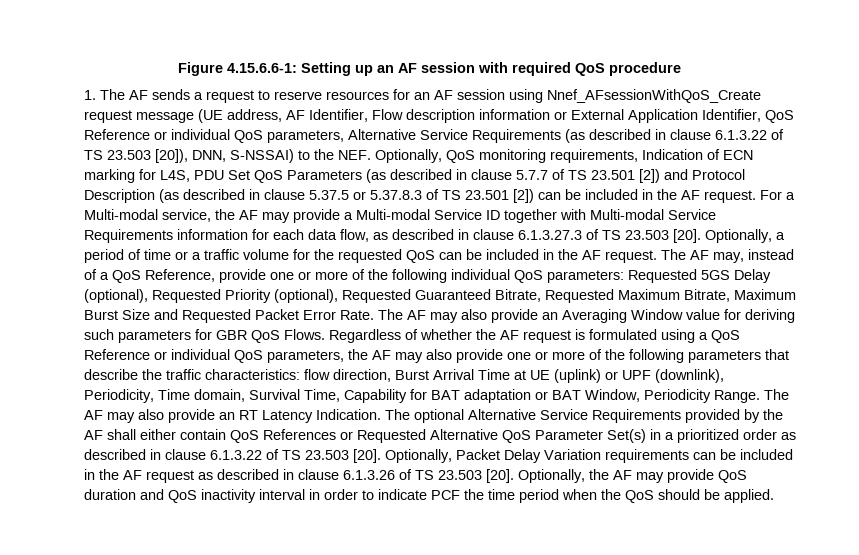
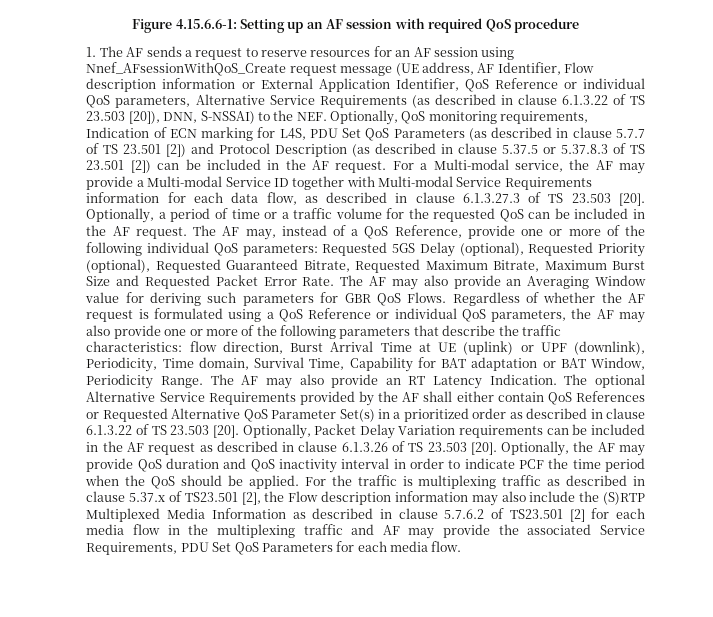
(774, 496) none -> [304,475,645,489] [86,491,646,506] [86,508,646,522] [86,524,645,539] [86,541,462,555] For the traffic is multiplexing traffic as described in clause 5.37.x of TS23.501 [2], the Flow description information may also include the (S)RTP Multiplexed Media Information as described in clause 5.7.6.2 of TS23.501 [2] for each media flow in the multiplexing traffic and AF may provide the associated Service Requirements, PDU Set QoS Parameters for each media flow.

